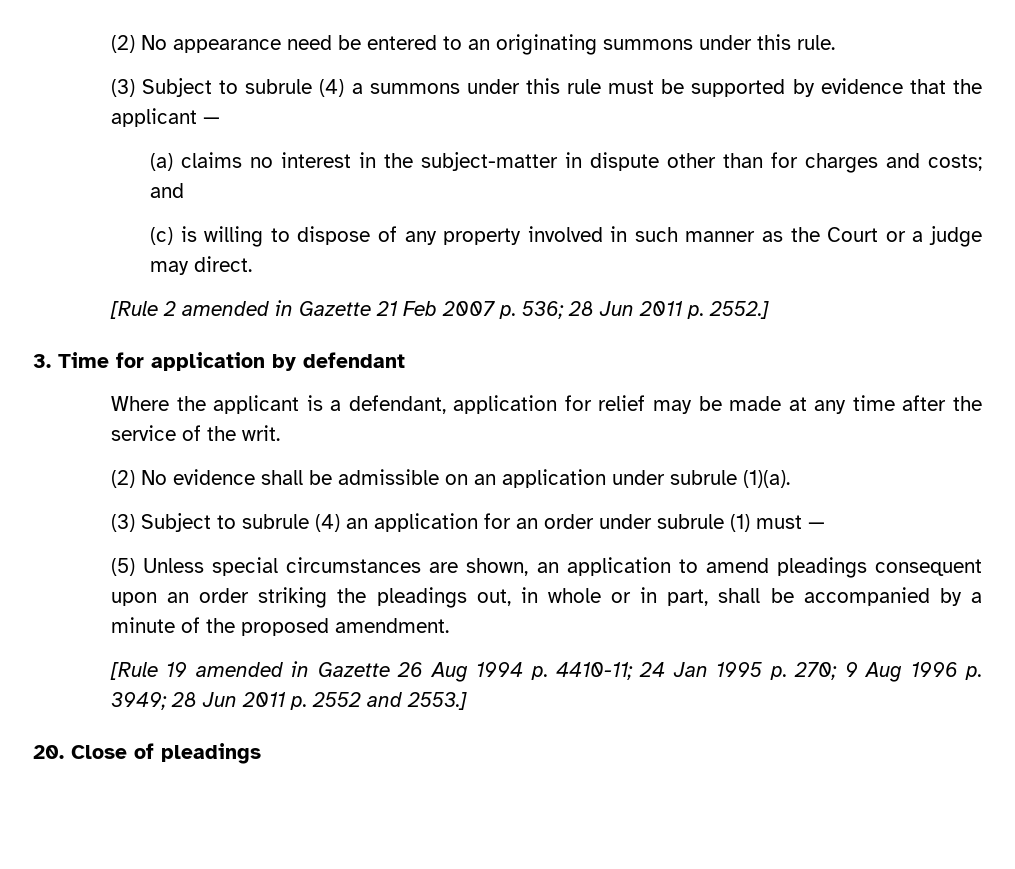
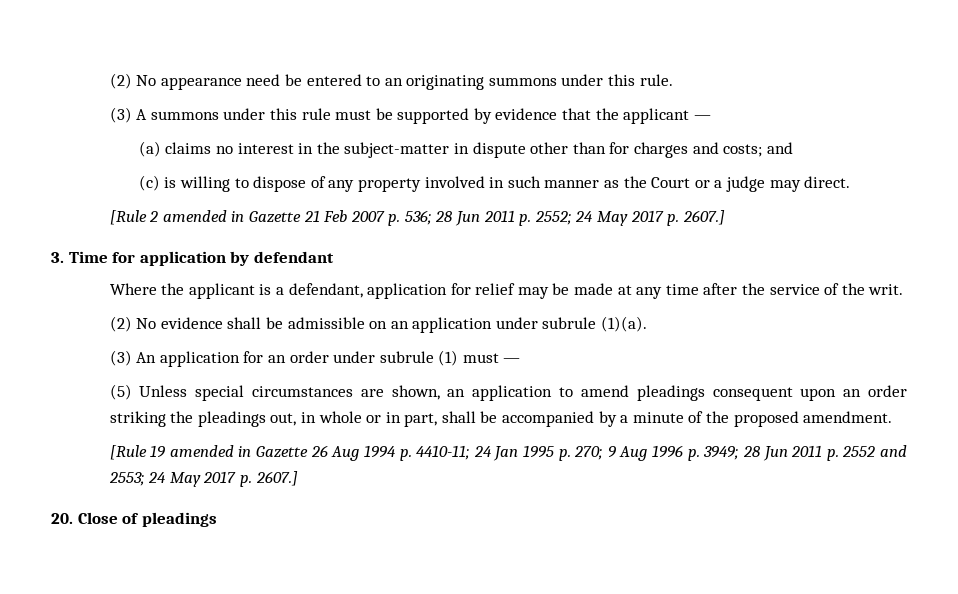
[142,78,363,97] Subject to subrule (4) a -> [136,109,148,120] A
[708,301,769,319] 2552.] -> [534,210,725,226] 2552; 24 May 2017 p. 2607.]
[140,513,368,532] Subject to subrule (4) an -> [136,352,157,363] An
[406,692,467,710] 2553.] -> [108,471,298,487] 2553; 24 May 2017 p. 2607.]

